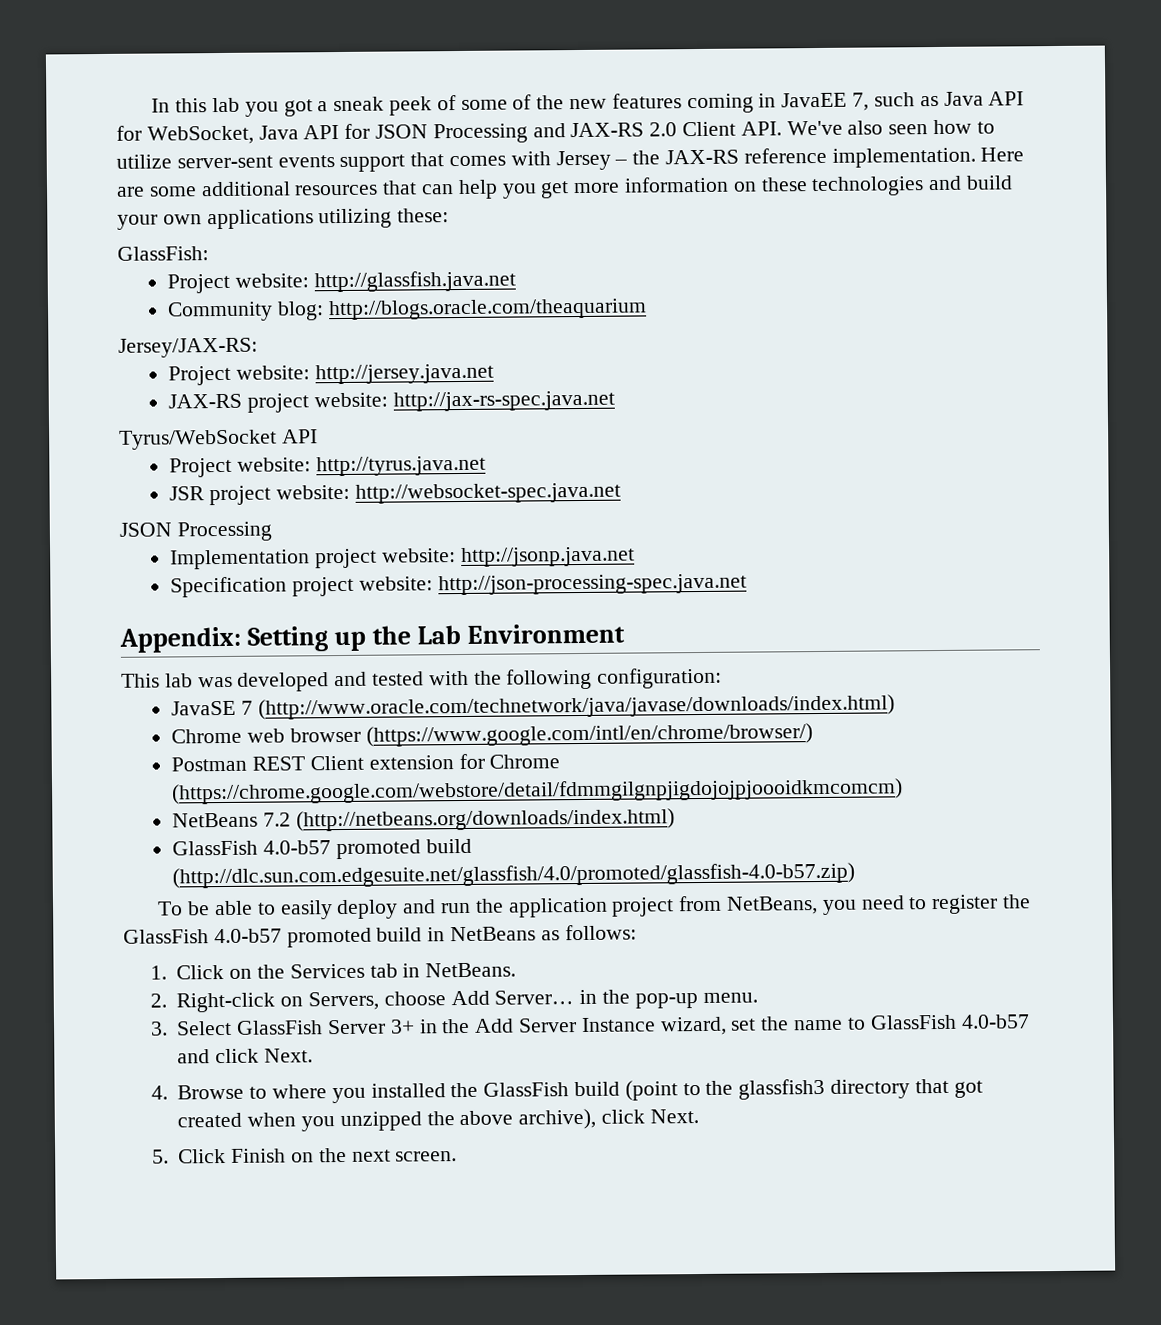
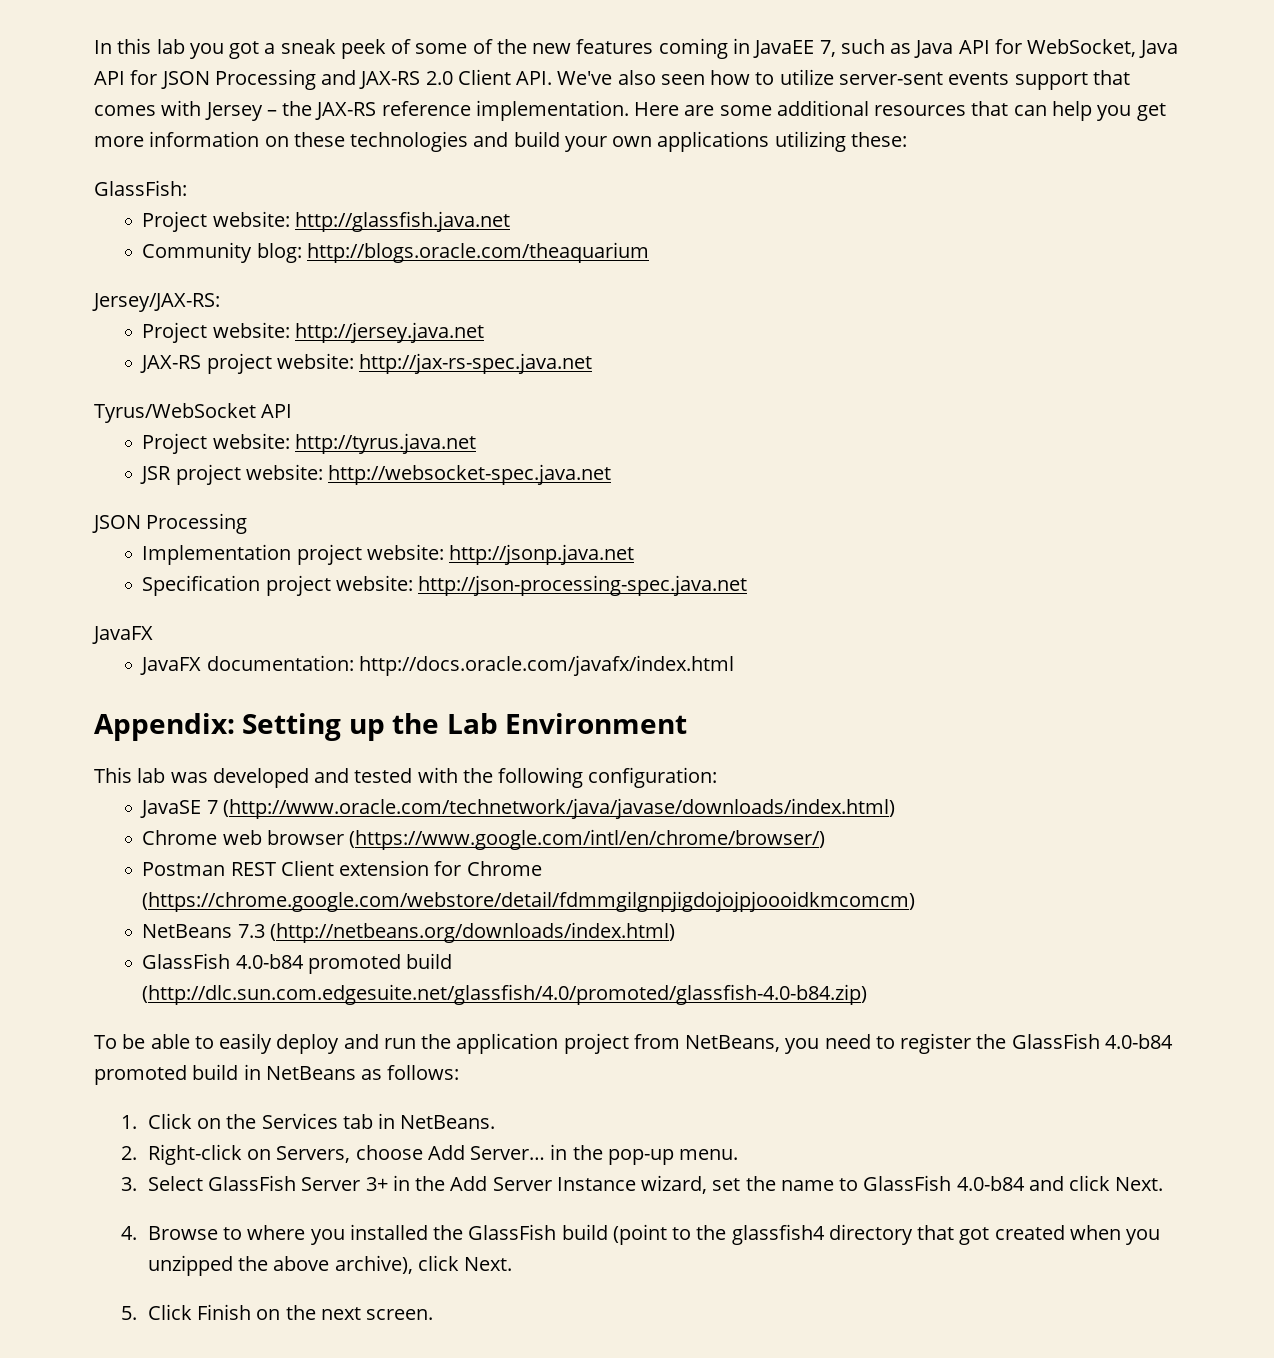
(747, 584) none -> [92,626,153,644] [140,655,734,676] // JavaFX // JavaFX documentation: http://docs.oracle.com/javafx/index.html
[263,812,292,827] 7.2 -> [237,924,265,938] 7.3
[263,838,472,860] [172,862,856,889] 4.0-b57 promoted build (http://dlc.sun.com.edgesuite.net/glassfish/4.0/promoted/glassfish-4.0-b57.zip) -> [235,953,453,974] [142,984,868,1005] 4.0-b84 promoted build (http://dlc.sun.com.edgesuite.net/glassfish/4.0/promoted/glassfish-4.0-b84.zip)
[213,928,282,944] 4.0-b57 -> [1105,1034,1174,1049] 4.0-b84
[960,1014,1030,1029] 4.0-b57 -> [956,1176,1025,1191] 4.0-b84
[738,1078,826,1100] glassfish3 -> [731,1224,825,1245] glassfish4

